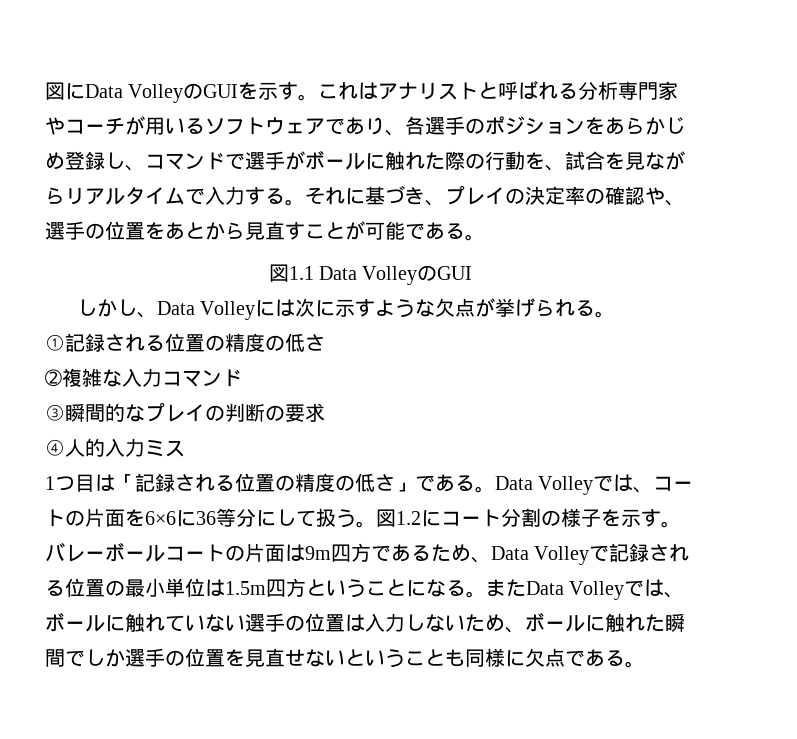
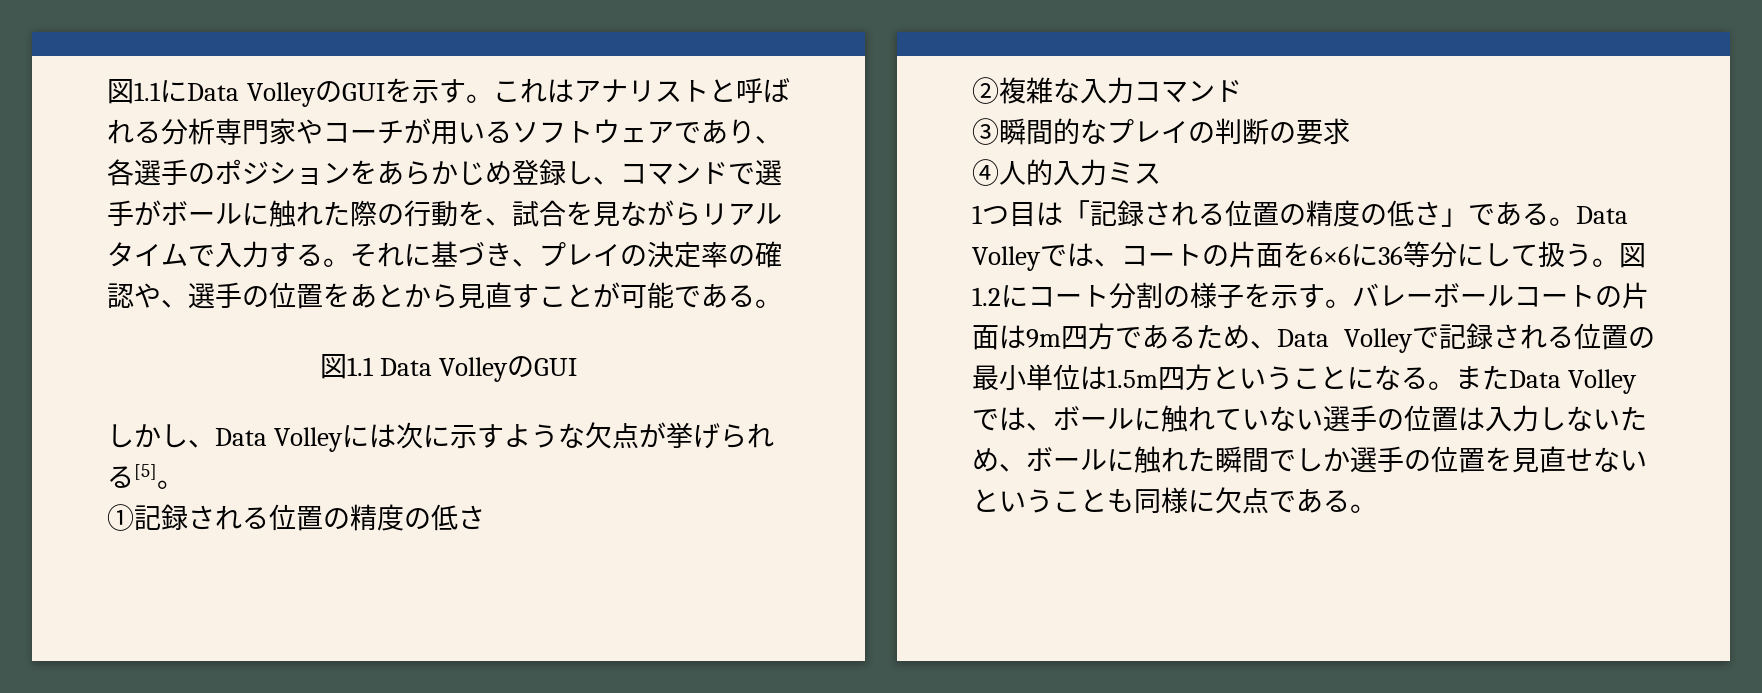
[45,82,65,100] 図 -> [107,79,161,104] 図1.1
(596, 308) none -> [134,464,157,480] [5]

